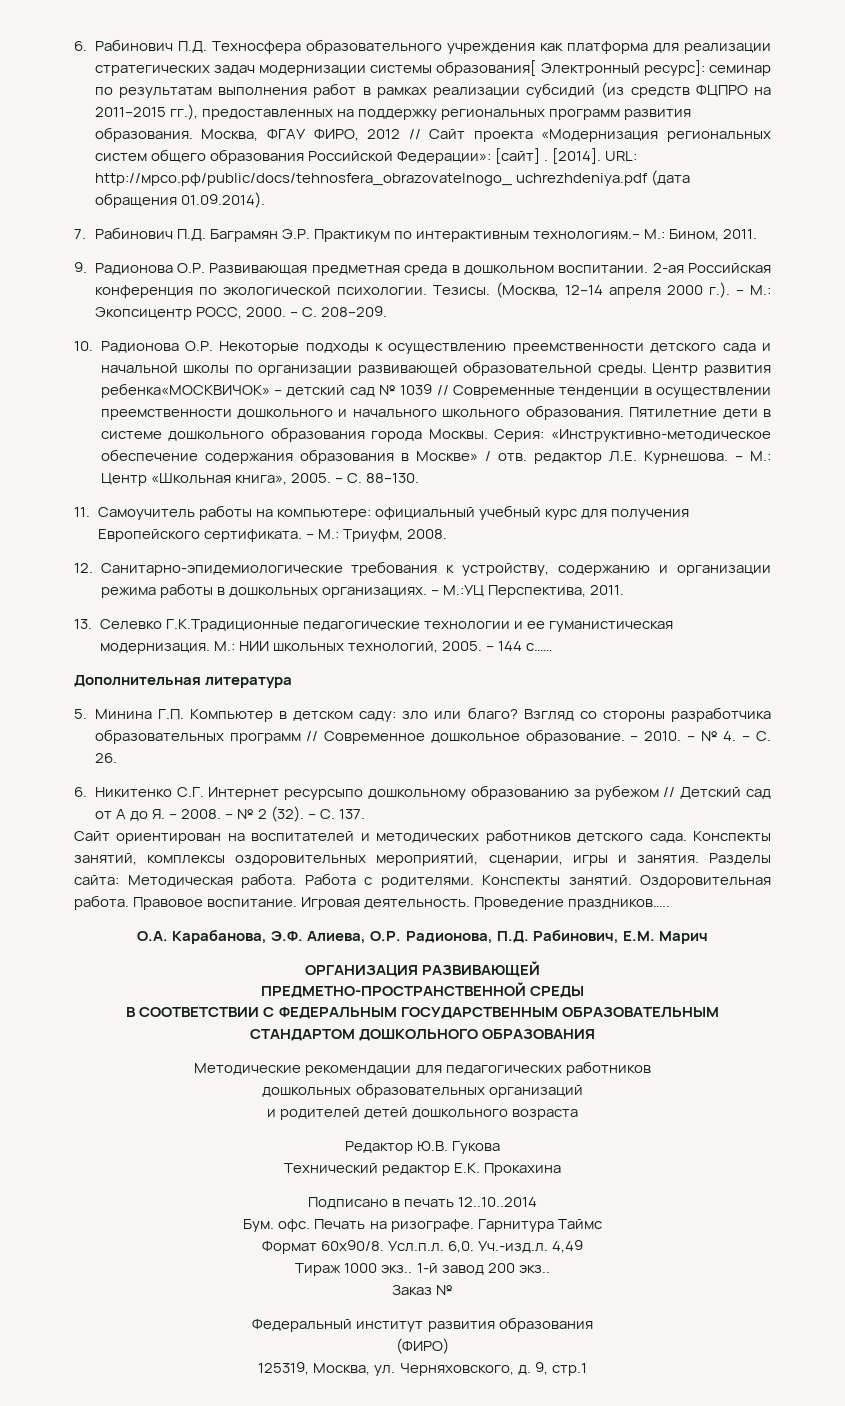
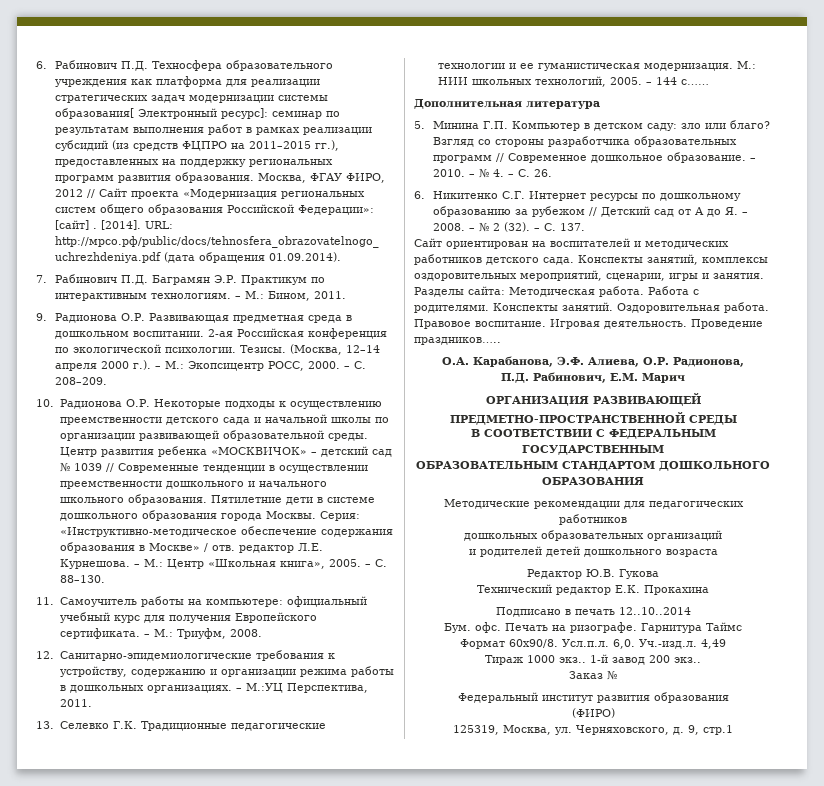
[533,231,641,240] технологиям.– -> [150,293,241,299] технологиям. –
[100,383,270,398] ребенка«МОСКВИЧОК» -> [157,446,307,457] ребенка «МОСКВИЧОК»
[165,619,299,632] Г.К.Традиционные -> [112,721,227,731] Г.К. Традиционные
[284,789,364,800] ресурсыпо -> [589,193,656,201] ресурсы по
(493, 937) none -> (744, 362) //
(558, 1013) none -> (664, 450) //

